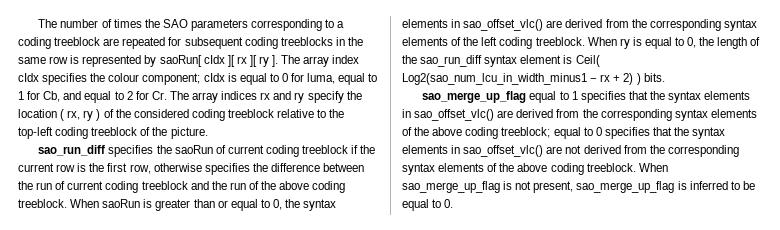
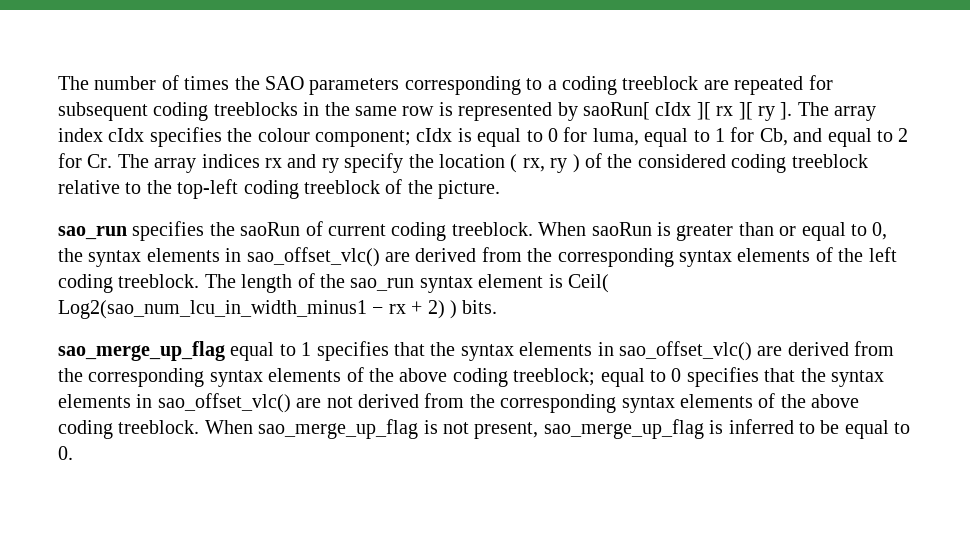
[38,145,106,156] sao_run_diff -> [58,226,127,240] sao_run
[302,145,376,154] [18,163,365,175] [18,181,346,193] treeblock if the current row is the first row, otherwise specifies the difference between the run of current coding treeblock and the run of the above coding -> (447, 231) none
[587,37,715,49] When ry is equal to 0, the -> [204,274,236,288] The
[420,55,483,67] sao_run_diff -> [350,278,415,291] sao_run

